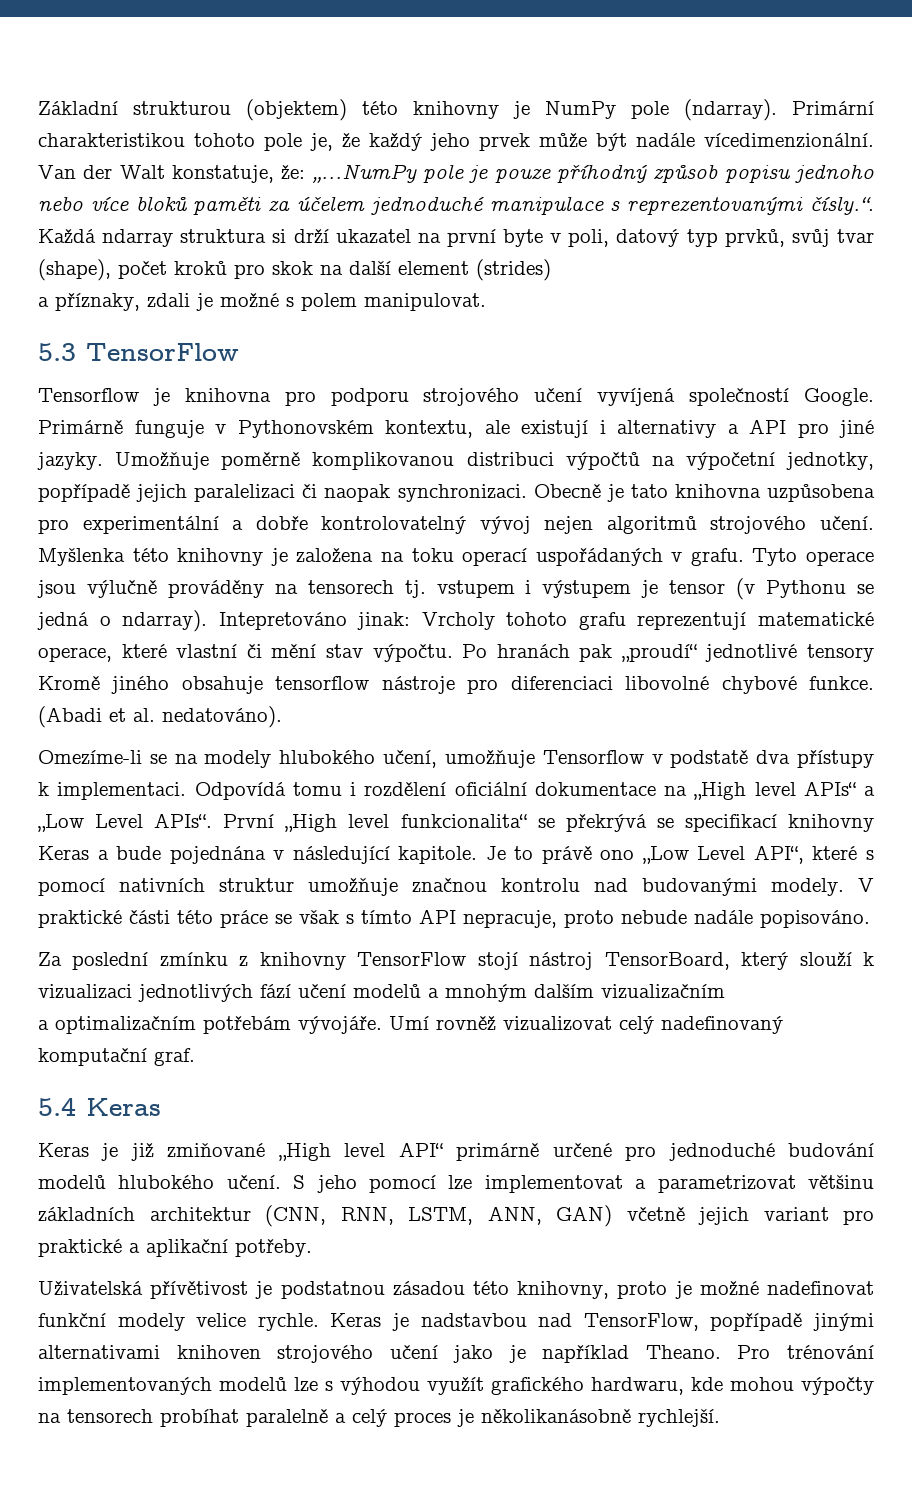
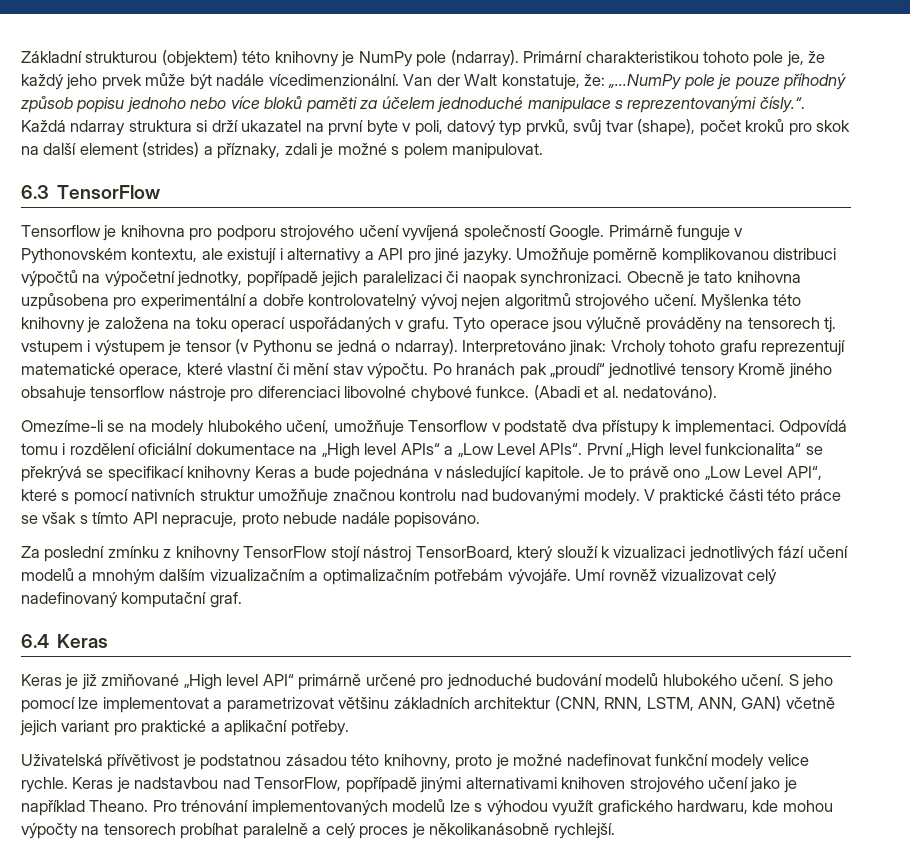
(551, 270) // -> (200, 149) none
[38,343,76,361] 5.3 -> [21,185,49,199] 6.3
[218,612,347,630] Intepretováno -> [462,340,567,356] Interpretováno
(725, 991) // -> (305, 575) none
[38,1098,76,1116] 5.4 -> [21,634,49,648] 6.4

